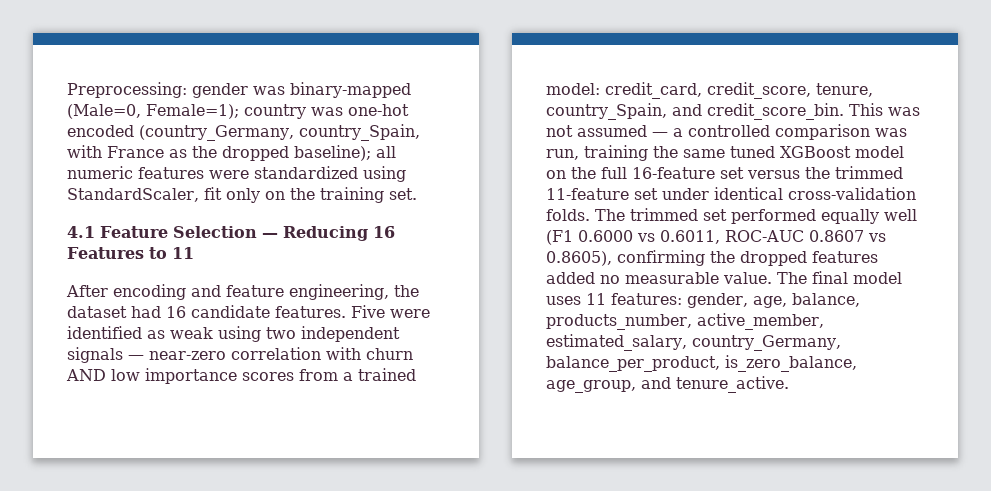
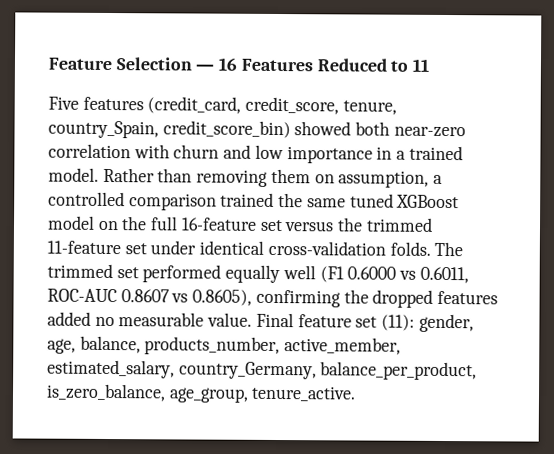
[67,82,411,98] [67,104,409,119] [67,124,420,141] [67,145,396,161] [67,166,406,182] [67,187,417,203] [67,226,95,238] Preprocessing: gender was binary-mapped (Male=0, Female=1); country was one-hot encoded (country_Germany, country_Spain, with France as the dropped baseline); all numeric features were standardized using StandardScaler, fit only on the training set. // 4.1 -> (48, 64) none
[282,226,368,241] Reducing -> (215, 67) none
(144, 253) none -> [316,58,388,72] Reduced
[66,284,419,300] [67,305,430,318] [67,326,400,342] [67,347,144,363] After encoding and feature engineering, the dataset had 16 candidate features. Five were identified as weak using two independent signals — -> [48,96,397,115] [48,120,391,139] Five features (credit_card, credit_score, tenure, country_Spain, credit_score_bin) showed both
[66,369,106,381] AND -> [223,144,252,159] and
[242,368,416,381] [546,82,873,99] [546,103,920,120] [546,124,907,140] [546,145,648,161] scores from a trained model: credit_card, credit_score, tenure, country_Spain, and credit_score_bin. This was not assumed — a controlled comparison was run, training -> [376,145,463,161] [48,167,444,188] [48,191,275,211] in a trained model. Rather than removing them on assumption, a controlled comparison trained
[777,271,902,284] [546,293,682,305] The final model uses 11 features: -> [255,312,416,331] Final feature set (11):
[641,377,671,389] and -> (249, 395) none

